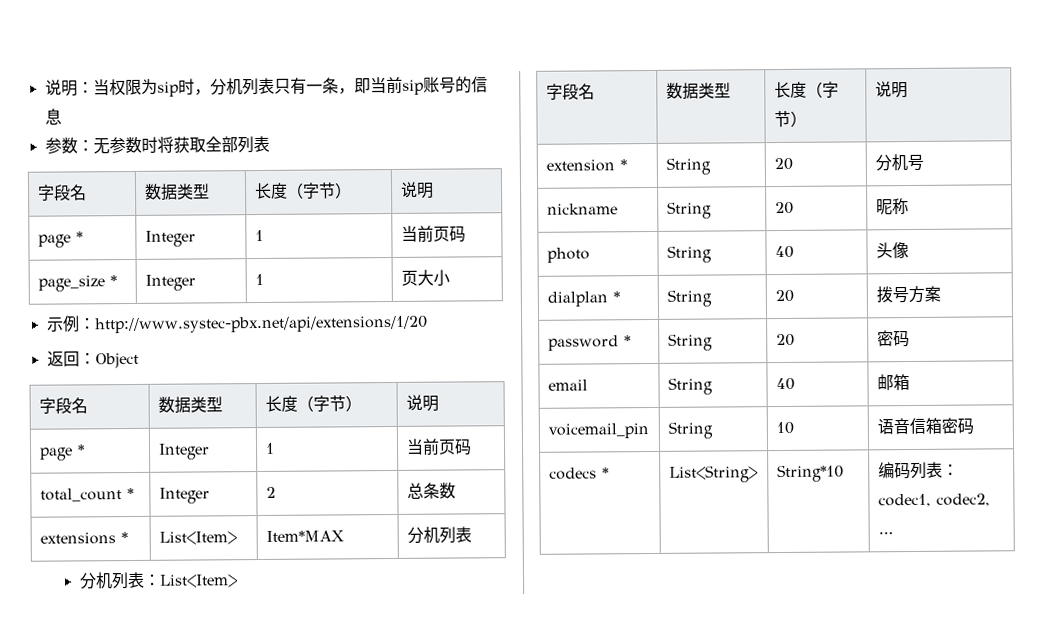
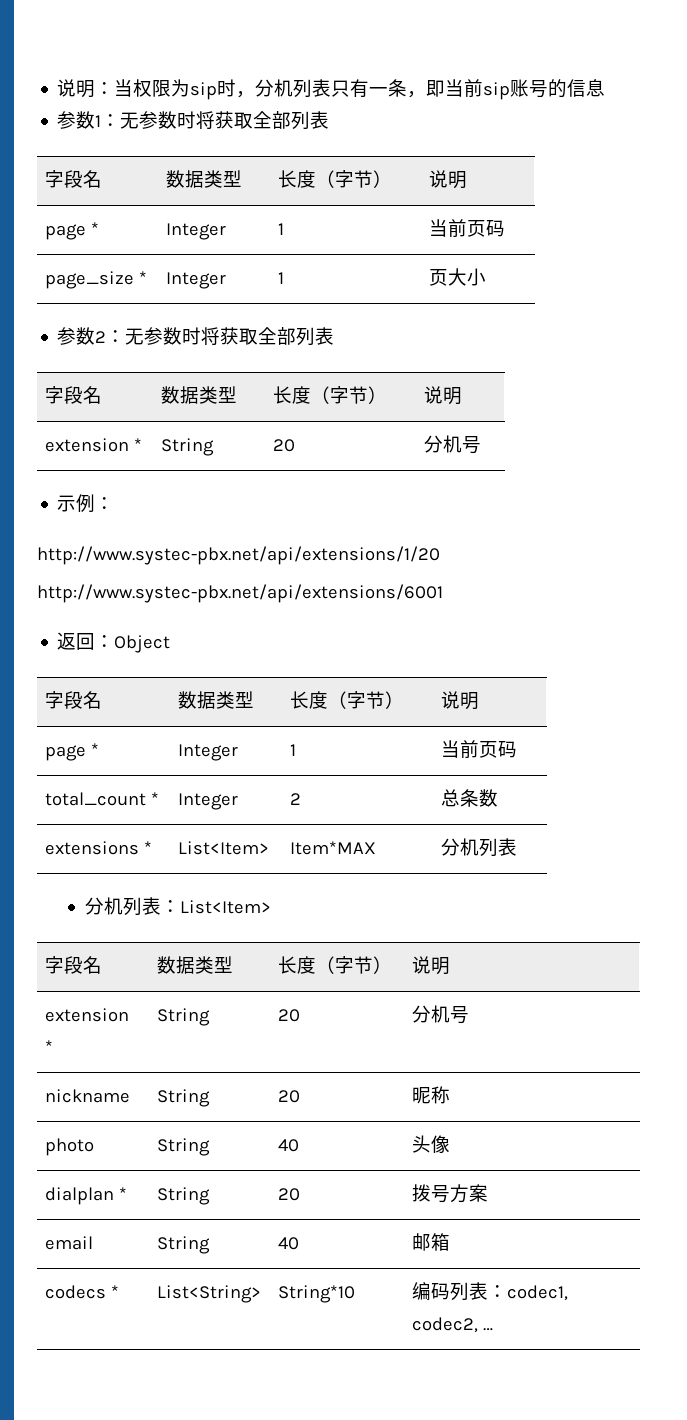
(78, 145) none -> [95,115,102,127] 1
(450, 278) none -> [57,327,335,346] [45,386,103,404] [161,386,238,404] [273,386,388,404] [424,386,463,405] [45,438,143,452] [161,438,215,456] [273,439,296,452] [424,435,482,454] // 参数2：无参数时将获取全部列表 // 字段名 | 数据类型 | 长度（字节） | 说明 // extension * | String | 20 | 分机号
(96, 323) none -> (115, 503) //
(428, 324) none -> [37,584,443,603] // http://www.systec-pbx.net/api/extensions/6001
[547,335,631,351] [667,333,713,351] [775,333,795,347] [876,330,910,348] // password * | String | 20 | 密码 -> (489, 1193) none
[547,423,649,439] [667,421,713,439] [775,421,794,435] [876,417,974,435] // voicemail_pin | String | 10 | 语音信箱密码 -> (451, 1242) none

